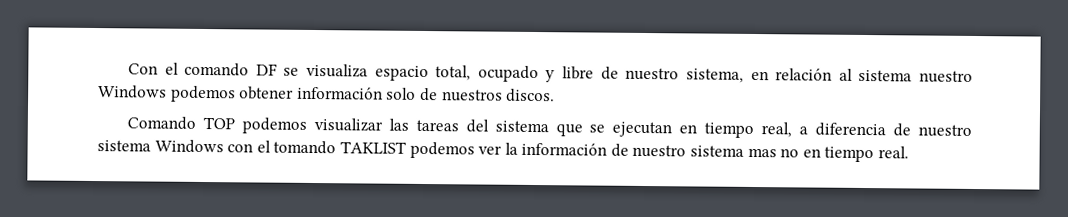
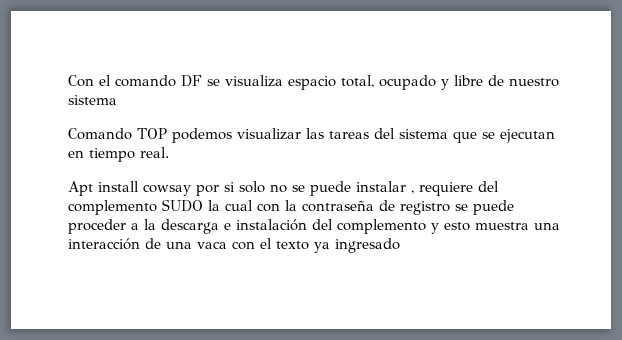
[685,68,974,83] [98,85,556,103] sistema, en relación al sistema nuestro Windows podemos obtener información solo de nuestros discos. -> [68,95,117,105] sistema
[761,122,972,138] [97,139,910,163] real, a diferencia de nuestro sistema Windows con el tomando TAKLIST podemos ver la información de nuestro sistema mas no en tiempo real. -> [140,147,169,158] [68,181,499,196] [68,199,514,215] [68,219,560,234] [68,238,400,253] real. // Apt install cowsay por si solo no se puede instalar , requiere del complemento SUDO la cual con la contraseña de registro se puede proceder a la descarga e instalación del complemento y esto muestra una interacción de una vaca con el texto ya ingresado

